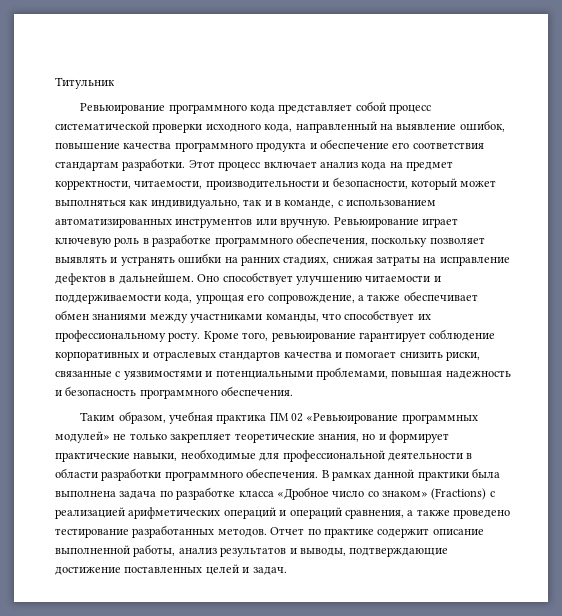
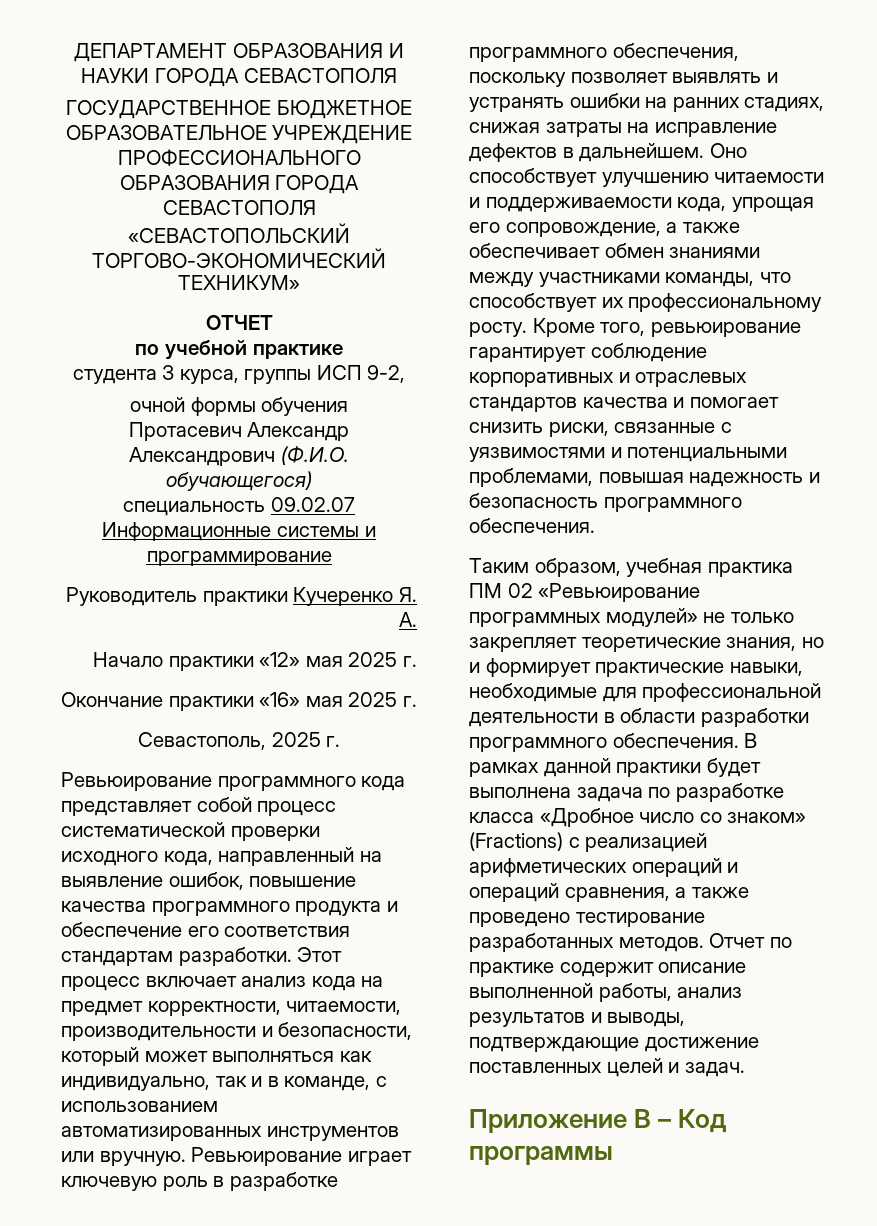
[55,77,115,89] Титульник -> [74,43,404,62] [81,68,397,87] [66,100,412,119] [65,125,413,144] [117,149,361,166] [119,175,360,194] [162,200,316,215] [128,223,350,243] [92,248,386,268] [178,275,300,290] [205,315,273,330] [135,340,343,360] [72,365,406,384] [129,397,349,416] [128,422,350,441] [129,446,349,466] [166,471,312,491] [123,497,355,516] [102,522,376,541] [146,551,332,566] [66,587,417,606] [399,612,417,627] [93,652,417,671] [61,692,417,711] [137,732,341,750] ДЕПАРТАМЕНТ ОБРАЗОВАНИЯ И НАУКИ ГОРОДА СЕВАСТОПОЛЯ // ГОСУДАРСТВЕННОЕ БЮДЖЕТНОЕ ОБРАЗОВАТЕЛЬНОЕ УЧРЕЖДЕНИЕ ПРОФЕССИОНАЛЬНОГО ОБРАЗОВАНИЯ ГОРОДА СЕВАСТОПОЛЯ «СЕВАСТОПОЛЬСКИЙ ТОРГОВО-ЭКОНОМИЧЕСКИЙ ТЕХНИКУМ» // ОТЧЕТ // по учебной практике // студента 3 курса, группы ИСП 9-2, // очной формы обучения // Протасевич Александр Александрович (Ф.И.О. обучающегося) // специальность 09.02.07 Информационные системы и программирование // Руководитель практики Кучеренко Я. А. // Начало практики «12» мая 2025 г. // Окончание практики «16» мая 2025 г. // Севастополь, 2025 г.
[472,468,500,478] была -> [706,758,761,777] будет
(287, 571) none -> [469,1109,727,1134] [469,1146,613,1166] // Приложение В – Код программы

